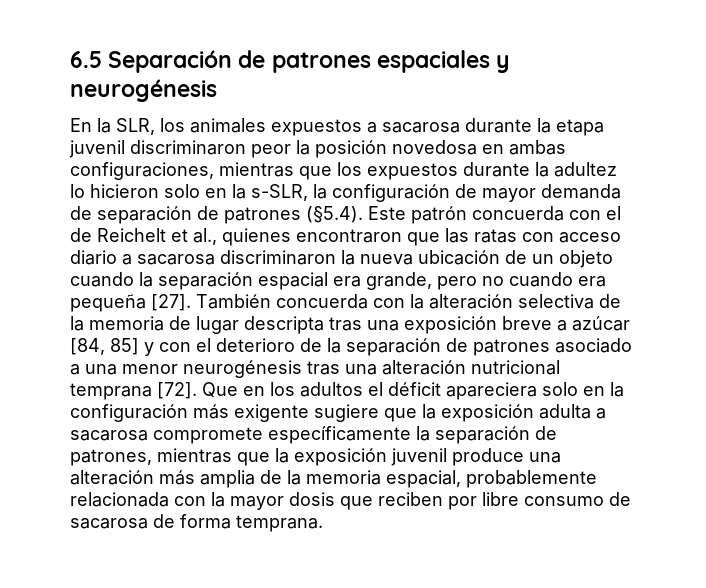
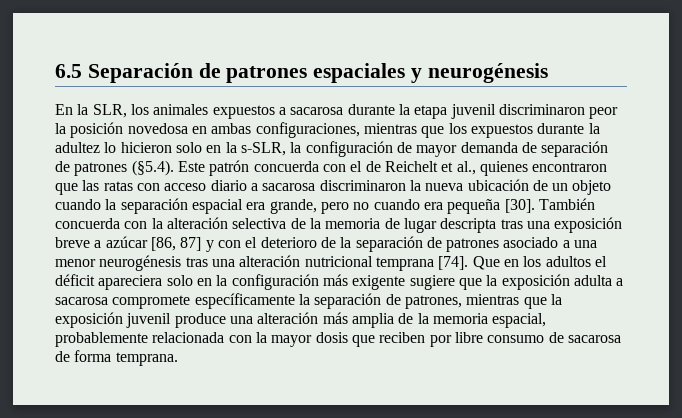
[151,294,191,311] [27]. -> [504,199,535,213] [30].
[70,338,139,355] [84, 85] -> [150,237,202,251] [86, 87]
[157,382,197,399] [72]. -> [438,256,469,270] [74].

